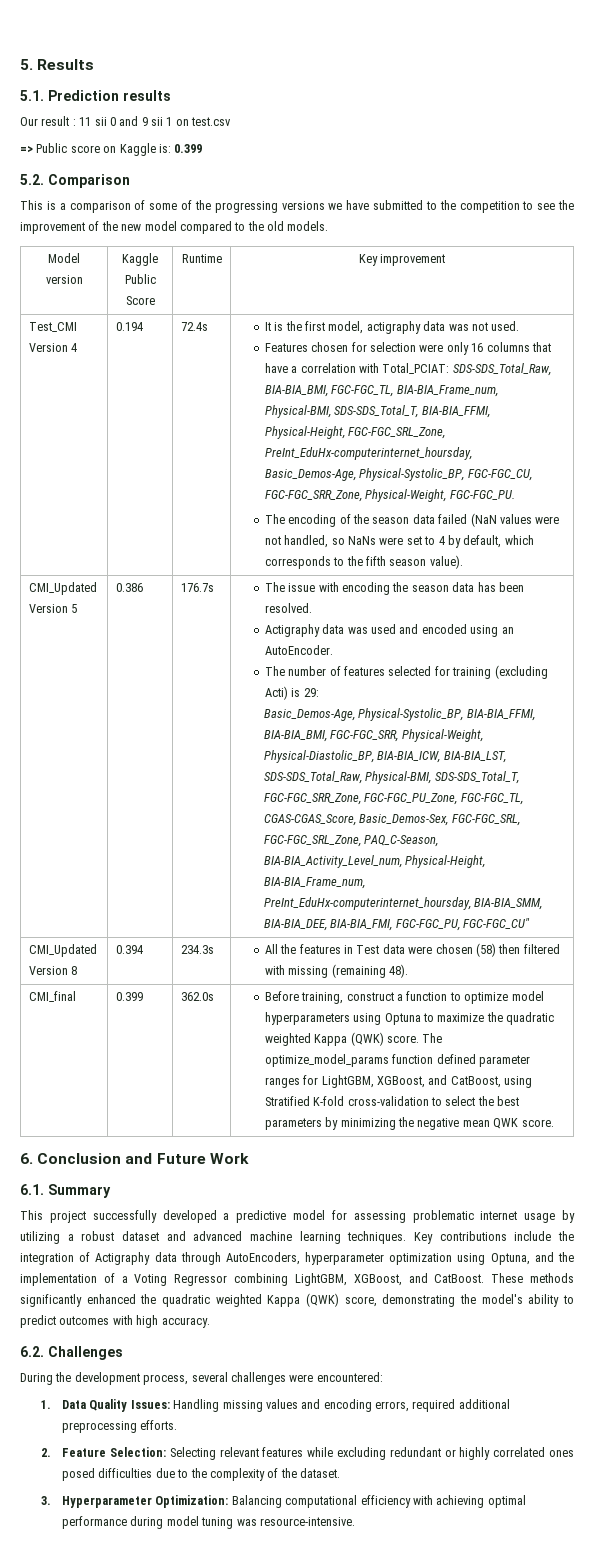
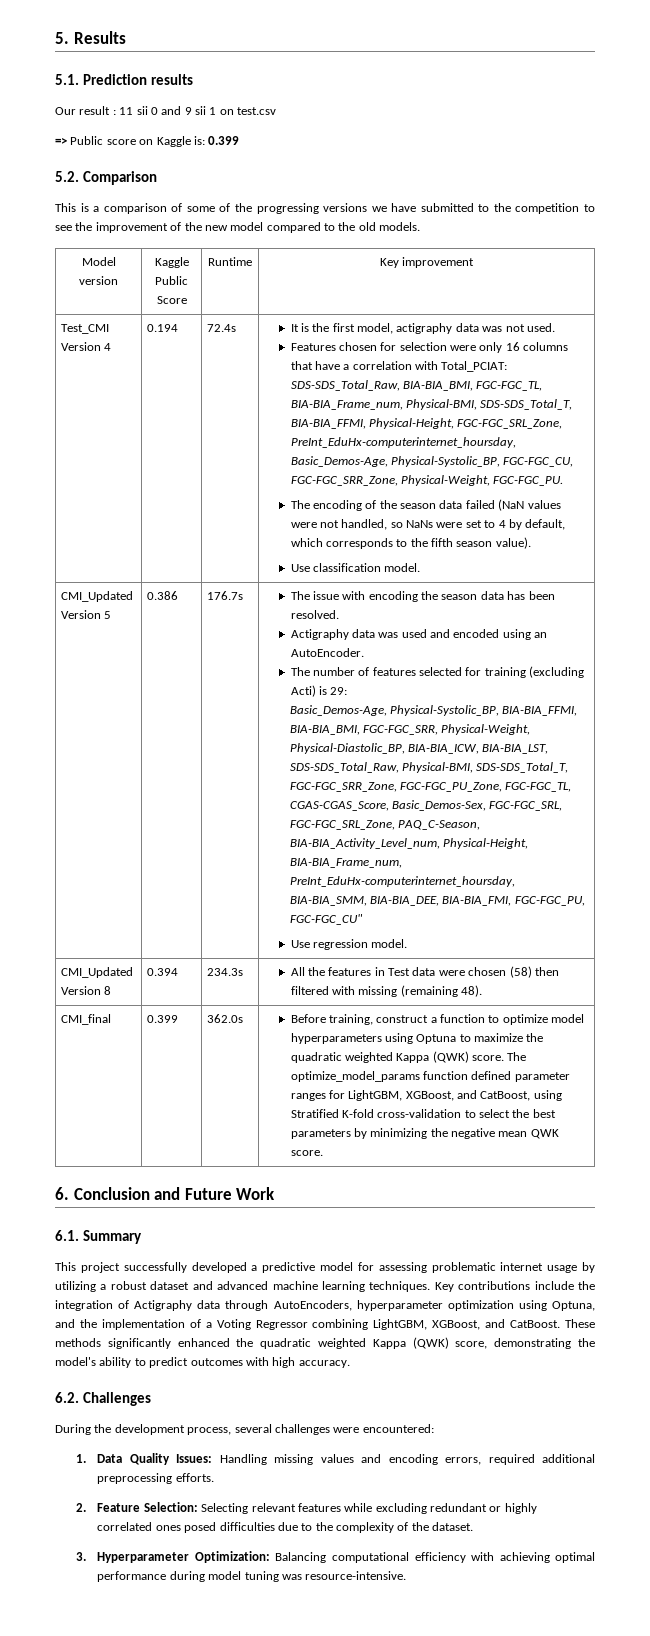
(463, 562) none -> [290,563,421,572] // Use classification model.
(530, 923) none -> [290,939,408,950] // Use regression model.

